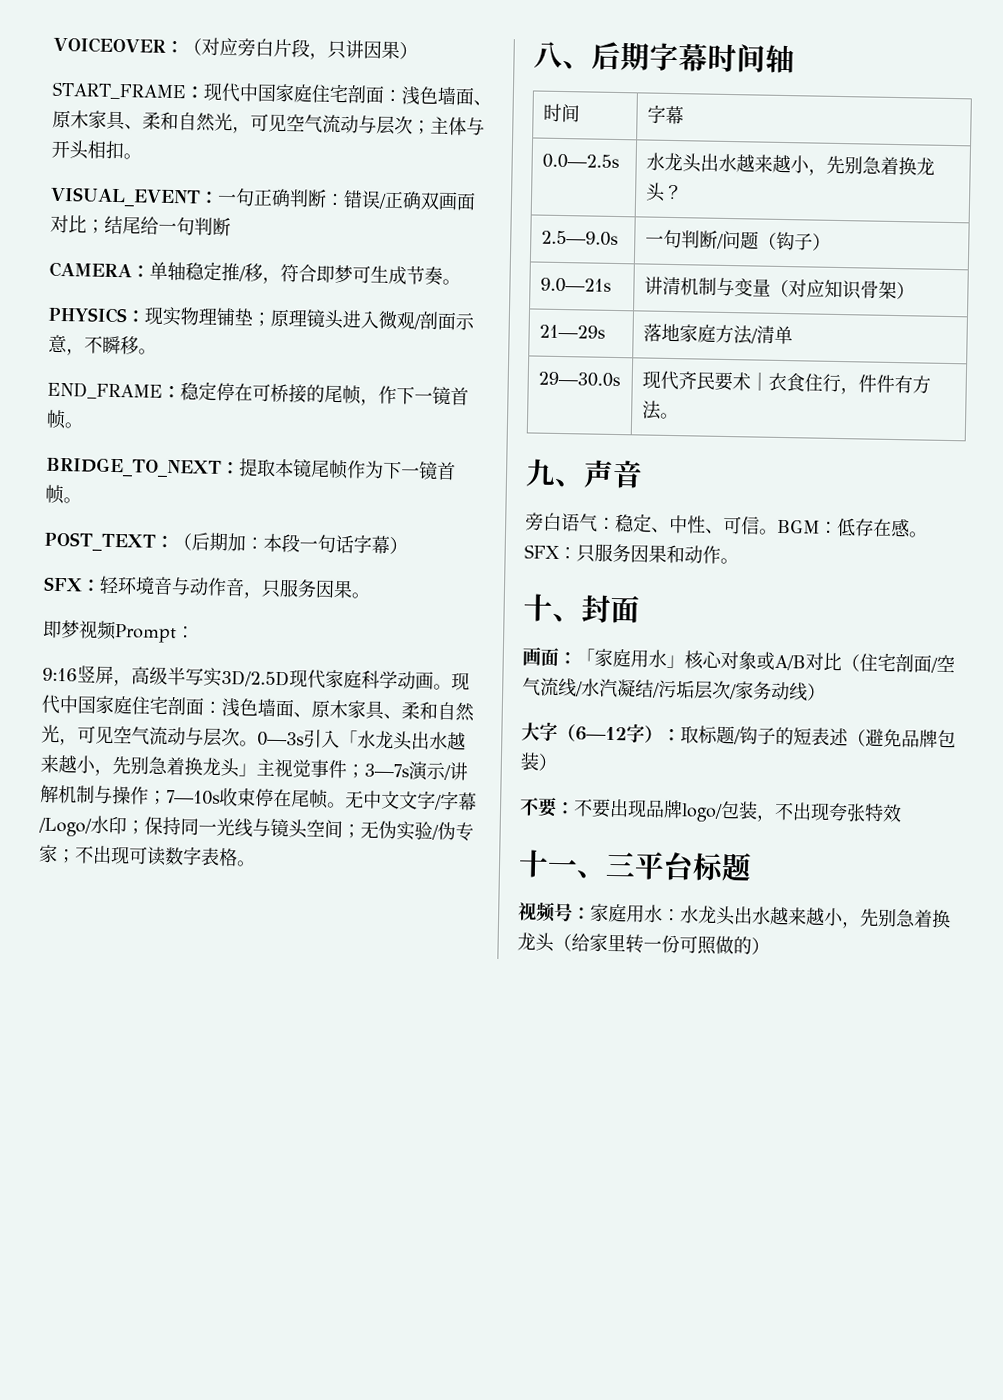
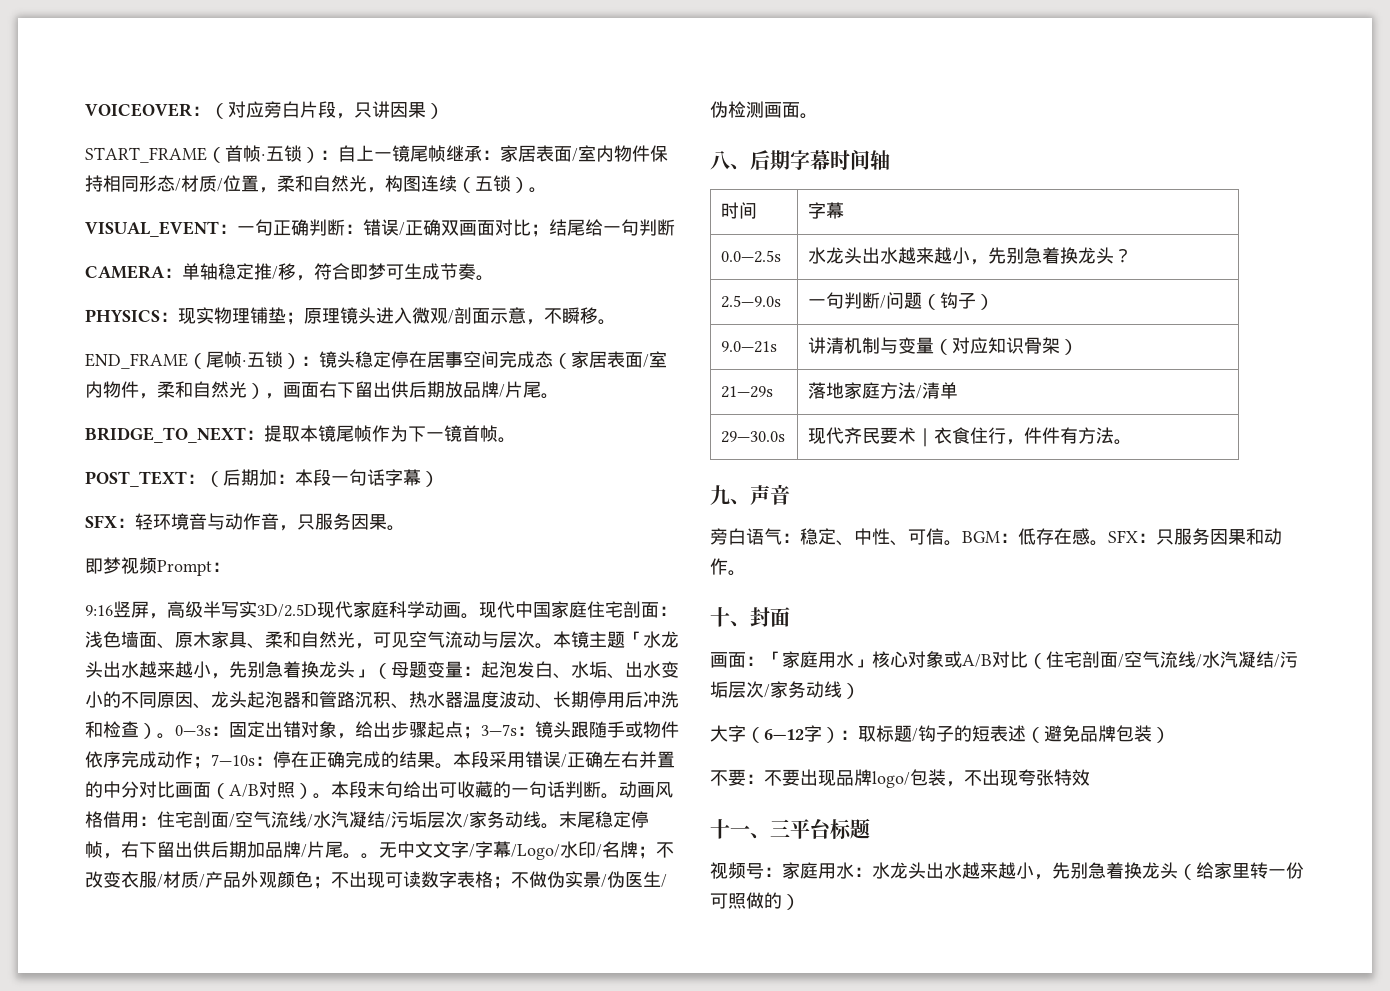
[184,82,492,106] [52,109,485,136] [51,139,124,160] ：现代中国家庭住宅剖面：浅色墙面、原木家具、柔和自然光，可见空气流动与层次；主体与开头相扣 -> [207,145,668,163] [85,175,529,193] （首帧·五锁）：自上一镜尾帧继承：家居表面/室内物件保持相同形态/材质/位置，柔和自然光，构图连续（五锁）
[162,381,469,406] [46,409,67,430] ：稳定停在可桥接的尾帧，作下一镜首帧 -> [188,351,667,369] [85,381,541,399] （尾帧·五锁）：镜头稳定停在居事空间完成态（家居表面/室内物件，柔和自然光），画面右下留出供后期放品牌/片尾
[257,729,340,749] 0—3s引入 -> [553,631,625,648] 本镜主题
[256,758,468,781] [40,784,329,809] 主视觉事件；3—7s演示/讲解机制与操作；7—10s收束停在尾帧 -> [373,661,679,679] [85,691,679,709] [85,721,679,739] [85,751,675,769] [85,781,673,799] [85,811,649,829] [85,841,361,859] （母题变量：起泡发白、水垢、出水变小的不同原因、龙头起泡器和管路沉积、热水器温度波动、长期停用后冲洗和检查）。0—3s：固定出错对象，给出步骤起点；3—7s：镜头跟随手或物件依序完成动作；7—10s：停在正确完成的结果。本段采用错误/正确左右并置的中分对比画面（A/B对照）。本段末句给出可收藏的一句话判断。动画风格借用：住宅剖面/空气流线/水汽凝结/污垢层次/家务动线。末尾稳定停帧，右下留出供后期加品牌/片尾。
[126,816,474,842] [39,844,58,864] ；保持同一光线与镜头空间；无伪实验/伪专家 -> [596,841,674,859] [85,871,313,888] /名牌；不改变衣服/材质/产品外观颜色
(238, 857) none -> [493,871,667,889] [710,101,800,118] ；不做伪实景/伪医生/伪检测画面

